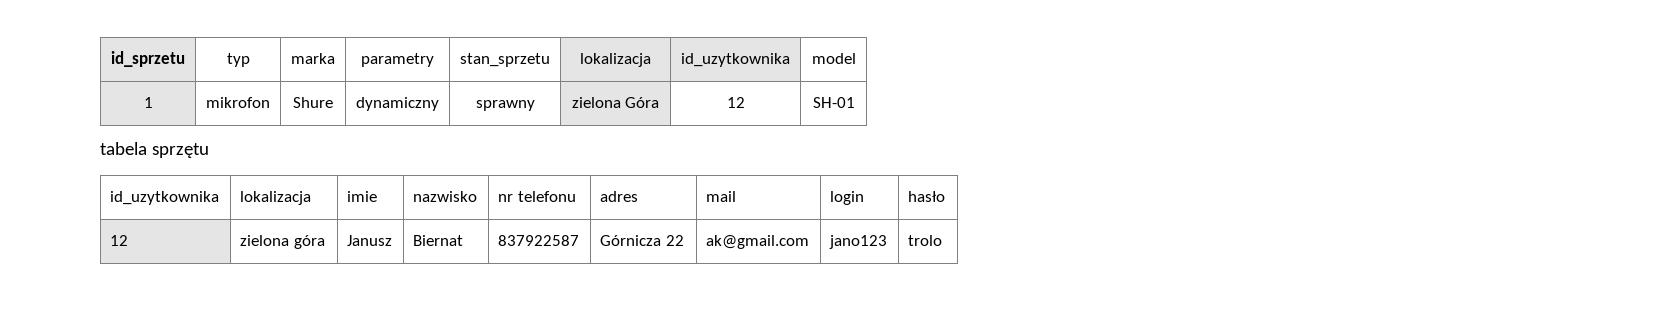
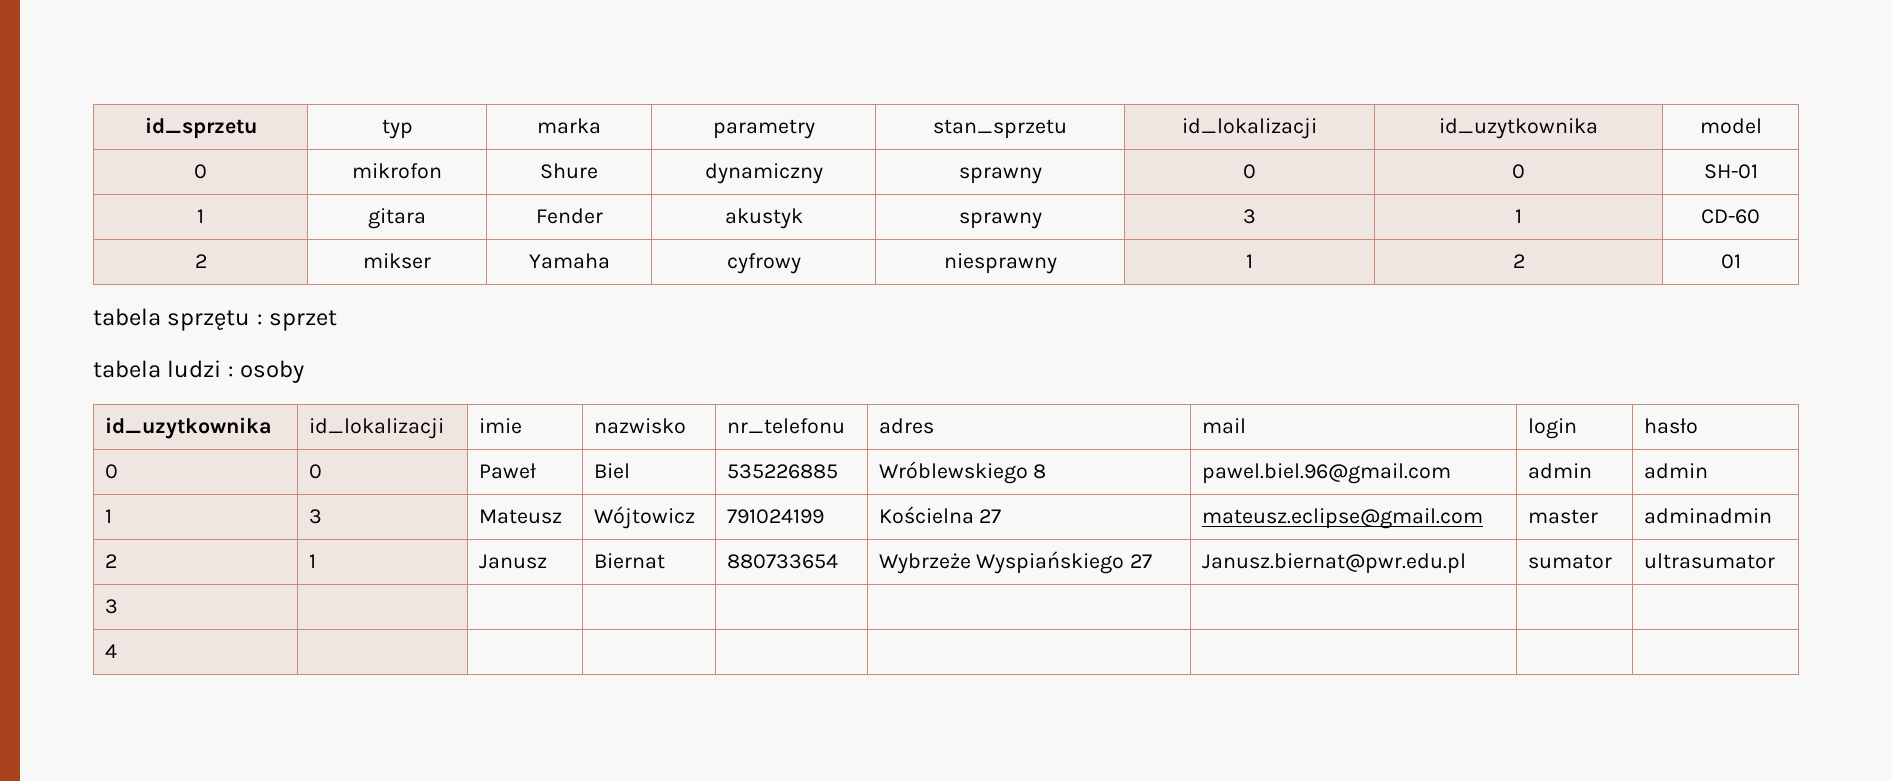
[580,53,651,67] lokalizacja -> [1182,118,1317,139] id_lokalizacji
[143,97,153,108] 1 -> [194,164,207,179] 0
[571,97,660,108] [726,97,745,108] [812,97,855,108] [100,142,209,158] [110,191,220,205] [240,191,312,205] zielona Góra | 12 | SH-01 // tabela sprzętu // id_uzytkownika | lokalizacja -> [1243,164,1256,179] [1512,164,1525,179] [1703,164,1758,179] [197,209,204,223] [368,208,426,229] [535,208,603,224] [724,208,803,229] [958,212,1042,229] [1243,209,1256,224] [1515,209,1522,223] [1701,209,1760,224] [194,254,207,268] [363,253,431,269] [528,253,610,269] [726,253,801,274] [943,253,1057,274] [1246,254,1253,268] [1512,254,1525,268] [1720,254,1741,269] [93,308,338,331] [93,360,305,383] [104,417,272,439] [308,418,444,439] 0 | 0 | SH-01 // 1 | gitara | Fender | akustyk | sprawny | 3 | 1 | CD-60 // 2 | mikser | Yamaha | cyfrowy | niesprawny | 1 | 2 | 01 // tabela sprzętu : sprzet // tabela ludzi : osoby // id_uzytkownika | id_lokalizacji
[498,191,576,202] nr telefonu -> [726,418,845,434] nr_telefonu
[110,235,129,246] [240,235,325,249] [347,235,393,246] [413,235,464,246] [498,235,580,246] [600,235,684,246] [706,235,810,249] [829,235,888,249] [908,235,943,246] 12 | zielona góra | Janusz | Biernat | 837922587 | Górnicza 22 | ak@gmail.com | jano123 | trolo -> [104,464,118,479] [308,464,322,479] [478,463,536,479] [593,463,630,479] [726,464,838,479] [878,461,1047,484] [1201,463,1451,484] [1527,463,1592,479] [1643,463,1708,479] [104,509,112,523] [308,509,322,524] [478,509,562,524] [593,506,695,529] [726,509,824,524] [878,506,1002,524] [1201,508,1483,529] [1527,509,1598,524] [1643,508,1772,524] [104,554,117,568] [308,554,316,568] [478,554,547,569] [593,553,665,569] [726,554,838,569] [878,551,1153,574] [1201,553,1466,574] [1527,554,1612,569] [1643,553,1775,569] [104,599,118,614] [104,644,117,658] 0 | 0 | Paweł | Biel | 535226885 | Wróblewskiego 8 | pawel.biel.96@gmail.com | admin | admin // 1 | 3 | Mateusz | Wójtowicz | 791024199 | Kościelna 27 | mateusz.eclipse@gmail.com | master | adminadmin // 2 | 1 | Janusz | Biernat | 880733654 | Wybrzeże Wyspiańskiego 27 | Janusz.biernat@pwr.edu.pl | sumator | ultrasumator // 3 | | | | | | | | // 4 | | | | | | | |

